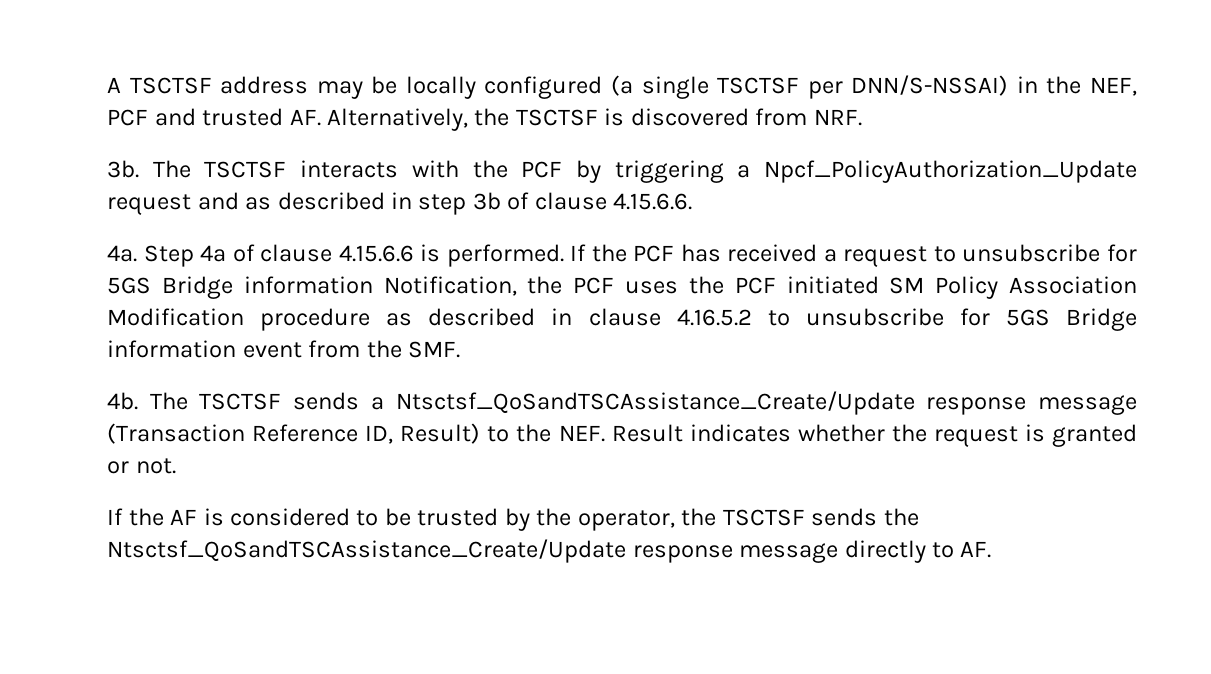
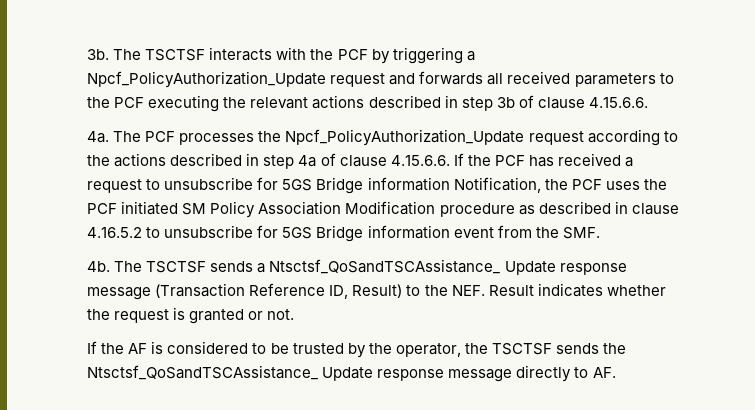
[107,75,1137,99] [107,108,862,131] A TSCTSF address may be locally configured (a single TSCTSF per DNN/S-NSSAI) in the NEF, PCF and trusted AF. Alternatively, the TSCTSF is discovered from NRF. // -> (87, 54) none
[245,197,272,210] as -> [419,71,674,87] [87,95,365,112] forwards all received parameters to the PCF executing the relevant actions
[143,244,564,267] Step 4a of clause 4.15.6.6 is performed. -> [113,129,678,146] [87,153,450,169] The PCF processes the Npcf_PolicyAuthorization_Update request according to the actions described in step 4a of clause 4.15.6.6.
[395,391,915,415] Ntsctsf_QoSandTSCAssistance_Create/Update -> [269,259,556,275] Ntsctsf_QoSandTSCAssistance_ Update
[107,539,627,563] Ntsctsf_QoSandTSCAssistance_Create/Update -> [87,365,374,381] Ntsctsf_QoSandTSCAssistance_ Update

